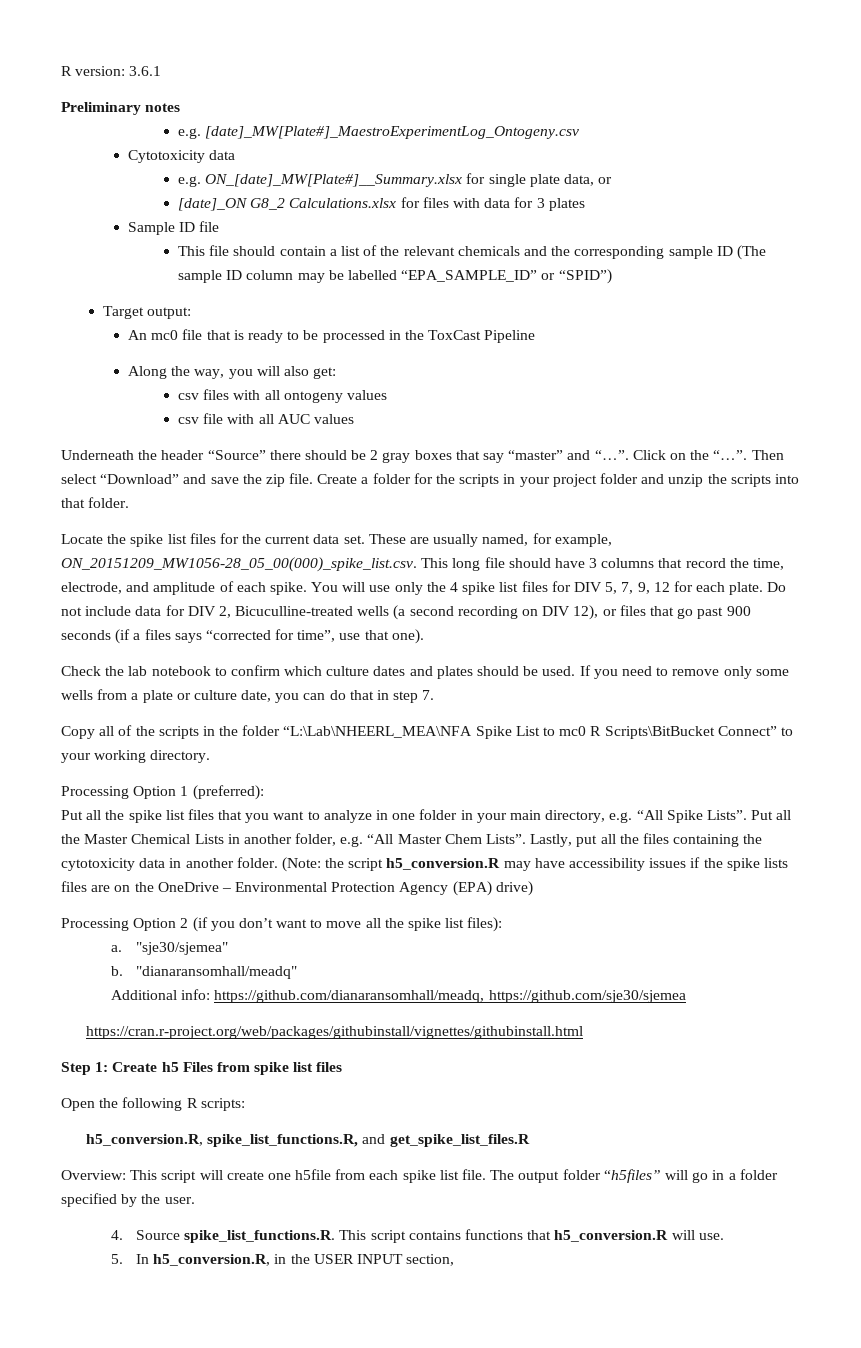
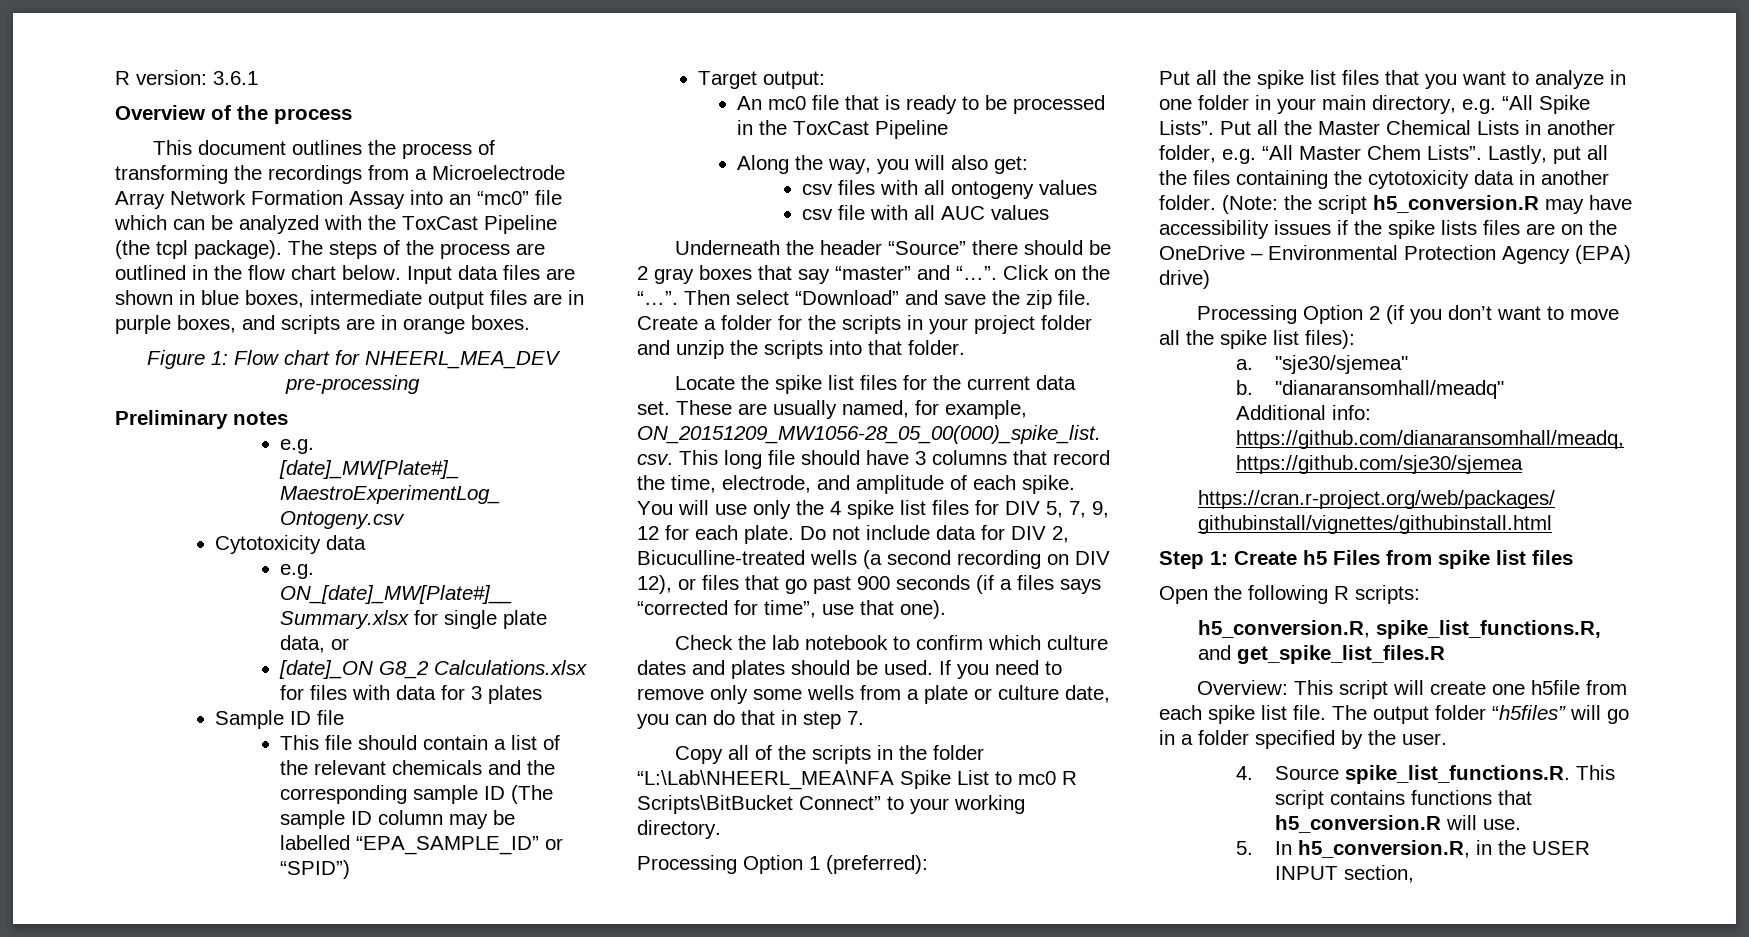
(162, 71) none -> [115,105,352,124] [153,140,496,159] [115,165,565,184] [115,190,562,209] [114,215,557,234] [115,240,545,259] [115,265,575,284] [115,290,584,309] [115,315,530,334] [146,350,561,369] [285,375,420,394] // Overview of the process // This document outlines the process of transforming the recordings from a Microelectrode Array Network Formation Assay into an “mc0” file which can be analyzed with the ToxCast Pipeline (the tcpl package). The steps of the process are outlined in the flow chart below. Input data files are shown in blue boxes, intermediate output files are in purple boxes, and scripts are in orange boxes. // Figure 1: Flow chart for NHEERL_MEA_DEV pre-processing

